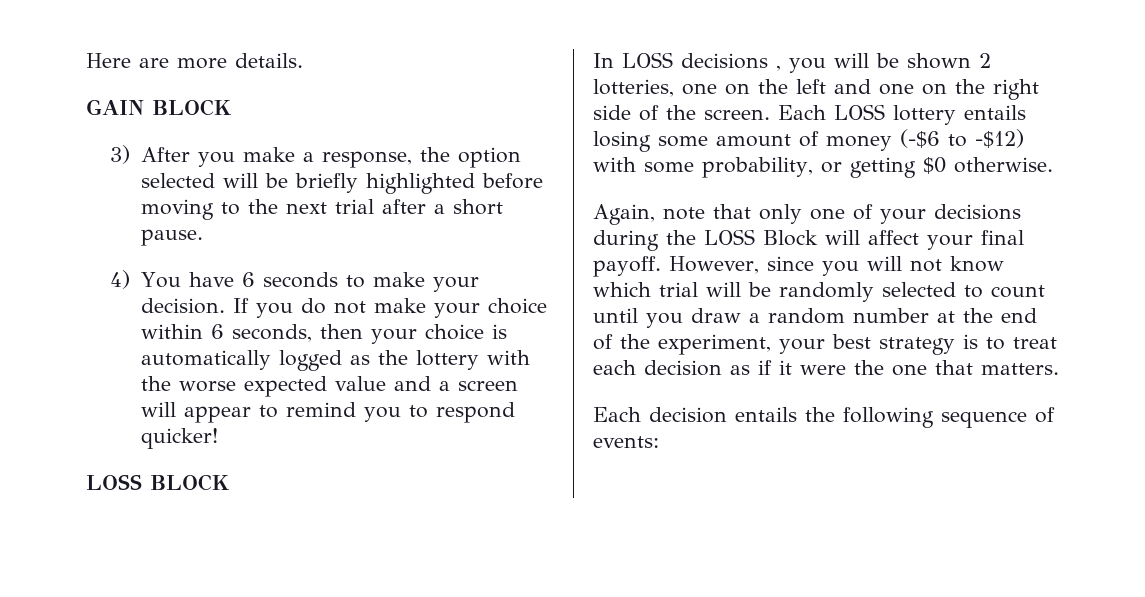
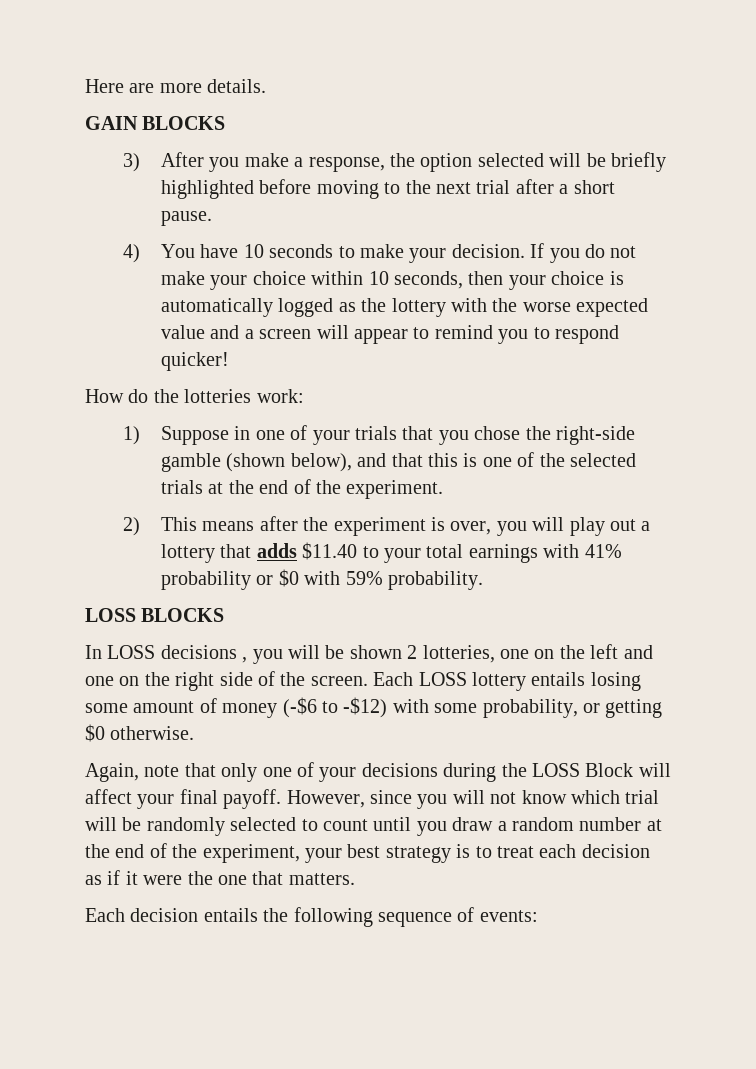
[152,99,232,116] BLOCK -> [142,116,226,130] BLOCKS
[241,272,255,287] 6 -> [243,244,264,258] 10
[210,324,224,339] 6 -> [368,271,389,285] 10
[86,474,230,491] // LOSS BLOCK -> [85,389,304,403] [123,425,636,445] [161,452,637,472] [161,479,444,499] [123,516,651,536] [161,542,622,563] [161,569,484,590] [85,608,225,622] // How do the lotteries work: // 1) Suppose in one of your trials that you chose the right-side gamble (shown below), and that this is one of the selected trials at the end of the experiment. // 2) This means after the experiment is over, you will play out a lottery that adds $11.40 to your total earnings with 41% probability or $0 with 59% probability. // LOSS BLOCKS

